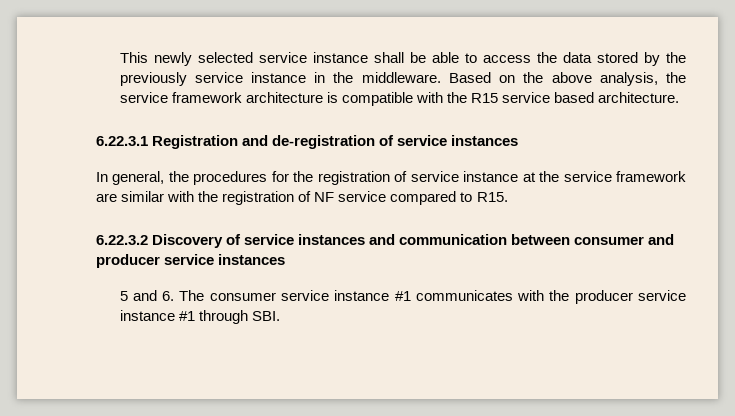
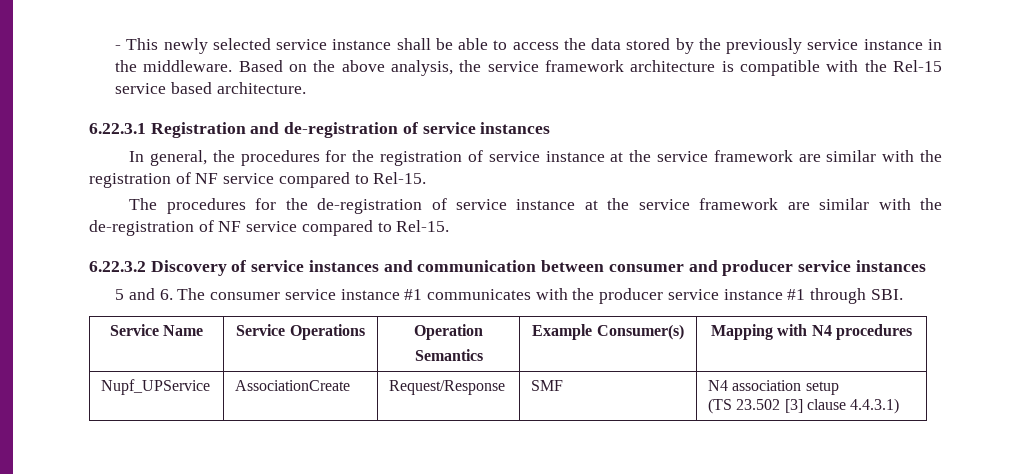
(119, 57) none -> [115,45,122,50] -
[470,93,498,103] R15 -> [893,60,943,72] Rel-15
[476,192,508,202] R15. -> [373,172,427,184] [129,198,942,214] [89,220,450,236] Rel-15. // The procedures for the de-registration of service instance at the service framework are similar with the de-registration of NF service compared to Rel-15.
(280, 316) none -> [109,324,204,336] [236,324,365,340] [414,324,483,340] [414,349,483,361] [532,324,684,340] [711,324,912,340] [101,379,211,395] [235,380,351,391] [389,380,506,395] [531,380,564,391] [708,380,839,395] [708,398,900,414] // Service Name | Service Operations | Operation // Semantics | Example Consumer(s) | Mapping with N4 procedures // Nupf_UPService | AssociationCreate | Request/Response | SMF | N4 association setup // (TS 23.502 [3] clause 4.4.3.1)

